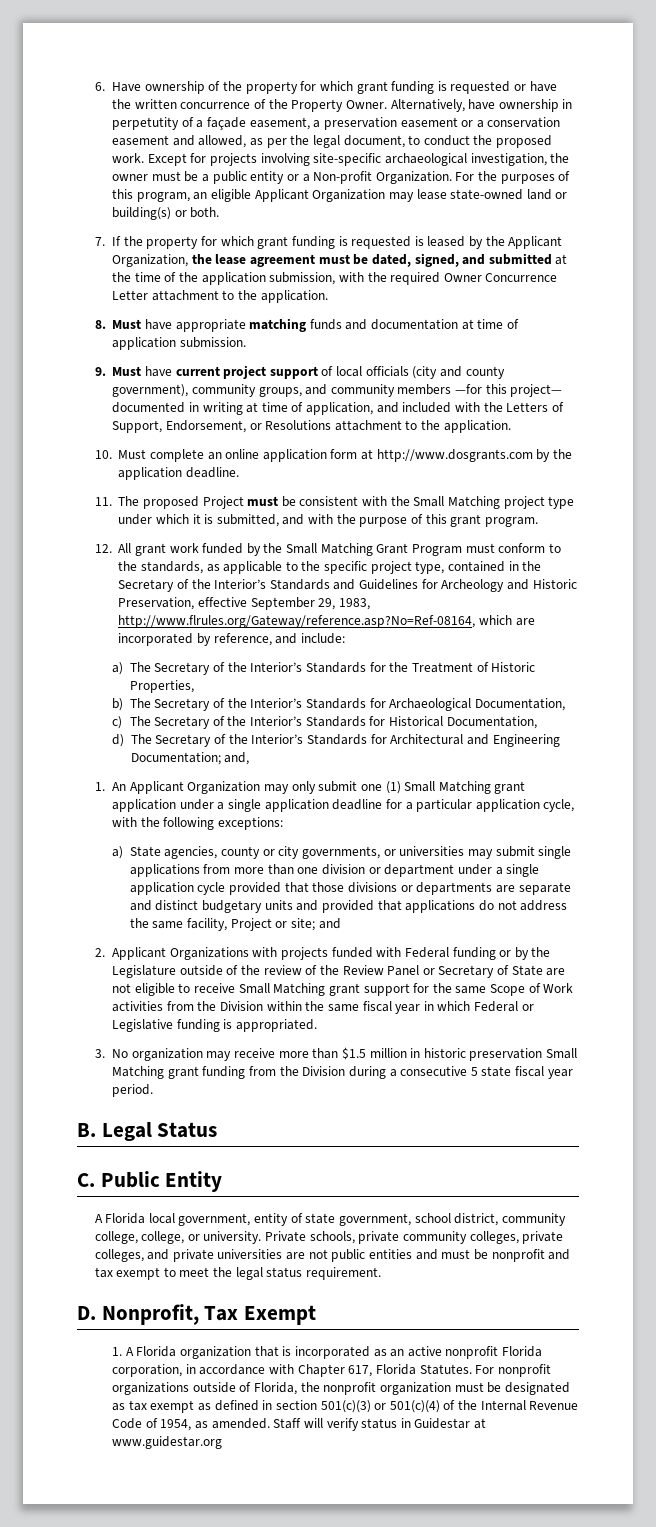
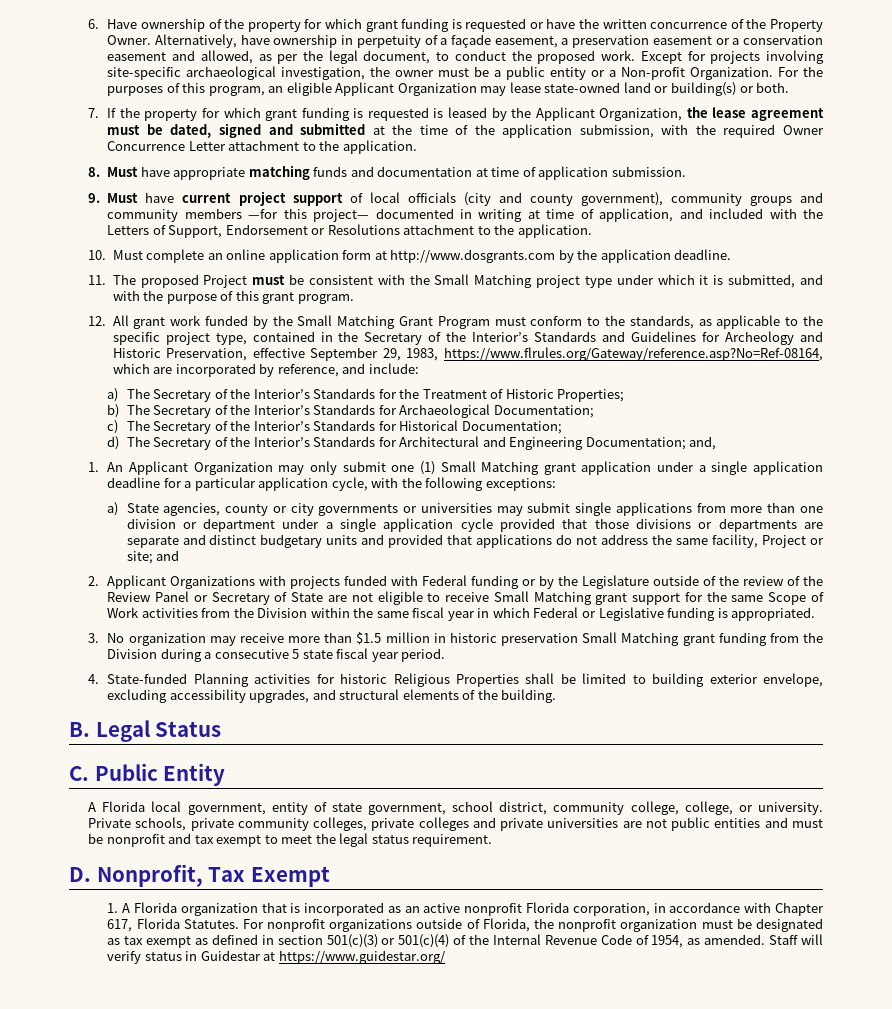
[112,117,180,130] perpetutity -> [356,35,421,48] perpetuity
[414,253,459,267] signed, -> [218,123,261,138] signed
[258,387,302,397] groups, -> [749,196,792,206] groups
[165,420,246,433] Endorsement, -> [225,224,308,235] Endorsement
[118,615,476,628] http://www.flrules.org/Gateway/reference.asp?No=Ref-08164, -> [444,347,824,361] https://www.flrules.org/Gateway/reference.asp?No=Ref-08164,
[129,680,194,693] Properties, -> [557,389,625,402] Properties;
[474,698,565,711] Documentation, -> [493,405,594,418] Documentation;
[446,716,537,729] Documentation, -> [461,421,562,434] Documentation;
[301,846,380,859] governments, -> [318,504,399,516] governments
(154, 1090) none -> [88,673,823,687] [107,689,557,703] // 4. State-funded Planning activities for historic Religious Properties shall be limited to building exterior envelope, excluding accessibility upgrades, and structural elements of the building.
[94,1249,144,1262] colleges, -> [418,817,469,831] colleges
[112,1436,223,1449] www.guidestar.org -> [278,950,445,964] https://www.guidestar.org/

